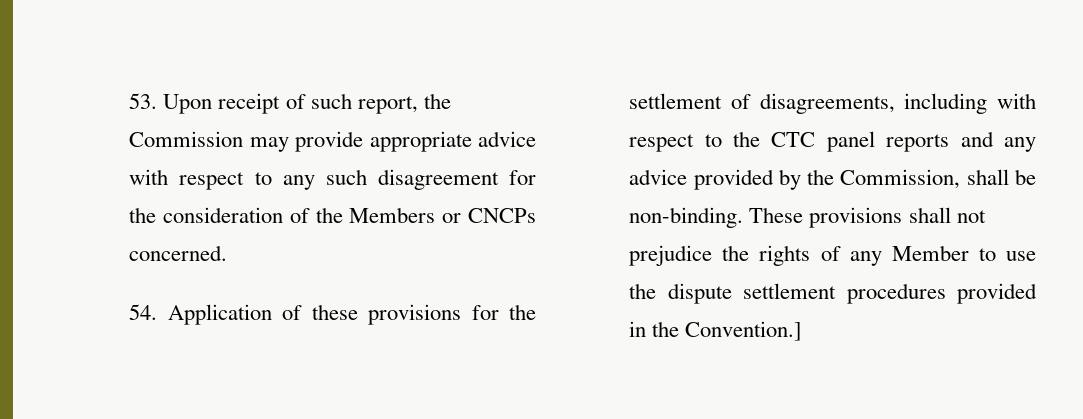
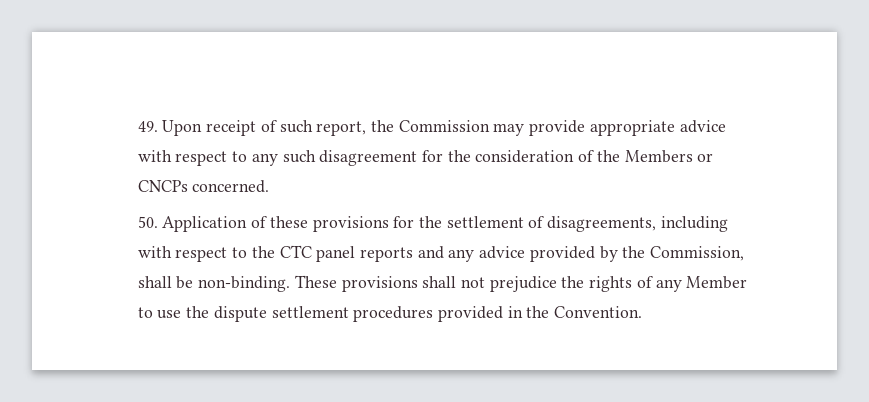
[129,93,158,109] 53. -> [137,121,158,132] 49.
[129,304,158,320] 54. -> [137,216,158,228] 50.
[685,321,803,341] Convention.] -> [554,306,643,318] Convention.

